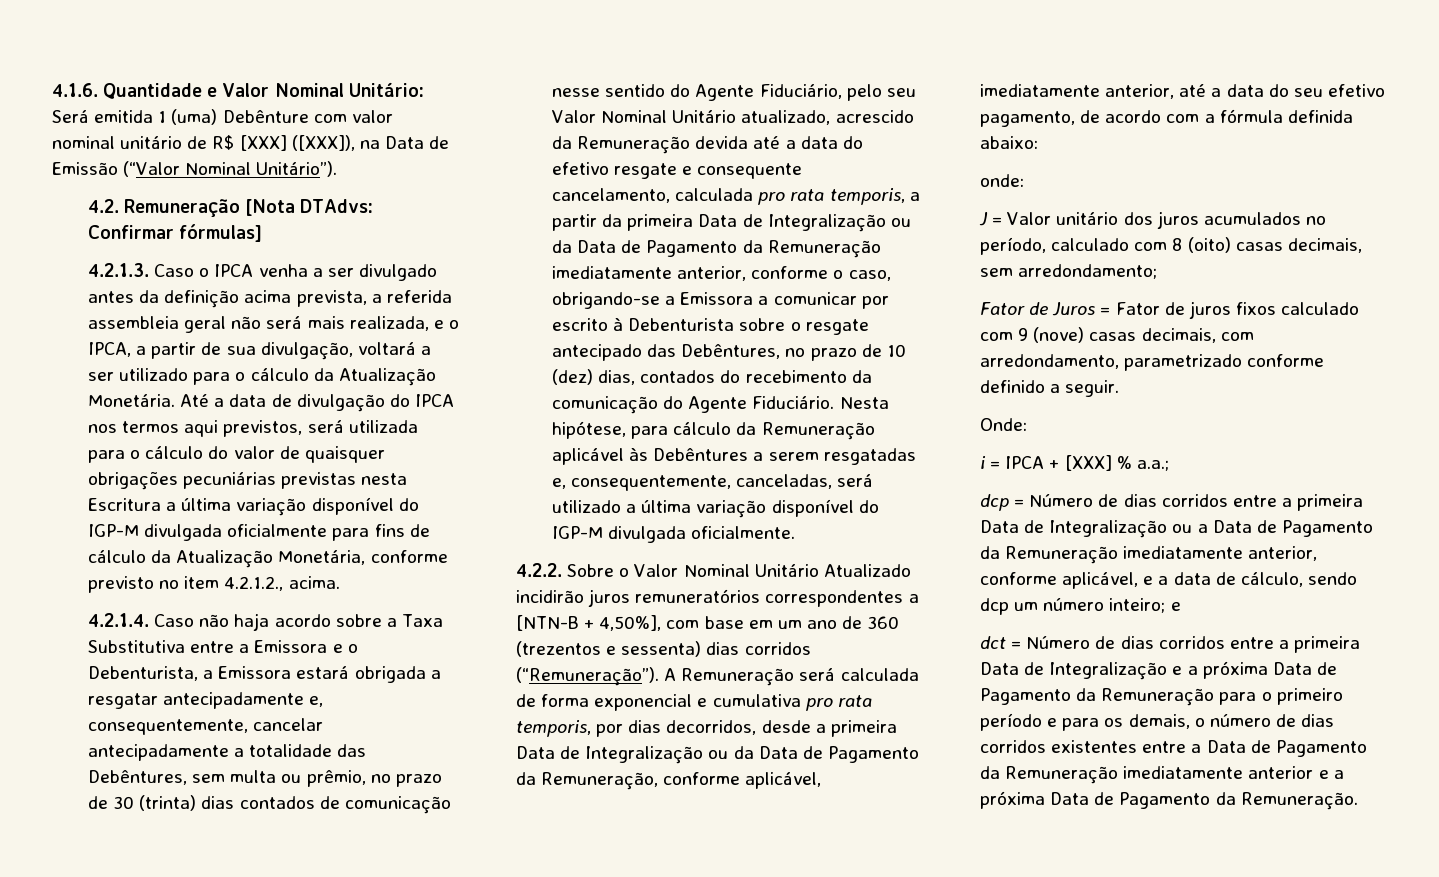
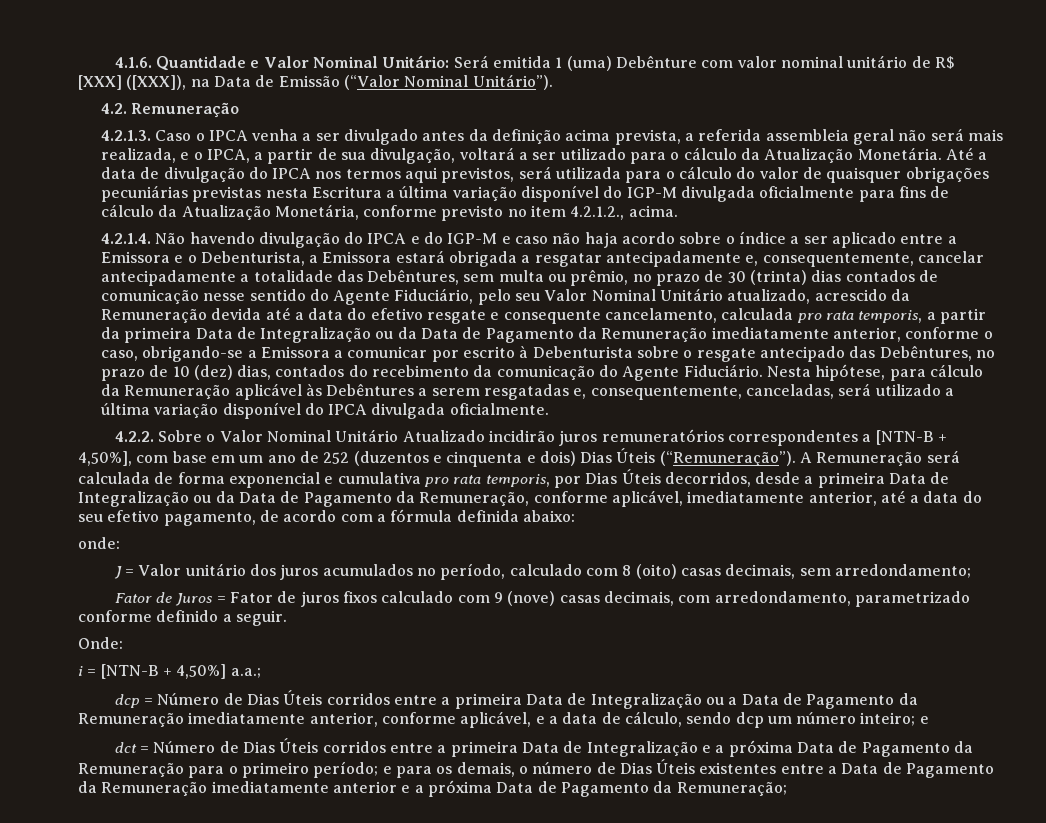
[245,199,374,216] [88,224,263,242] [Nota DTAdvs: Confirmar fórmulas] -> (240, 110) none
[154,613,443,631] [88,640,186,653] Caso não haja acordo sobre a Taxa Substitutiva -> [155,231,896,248] Não havendo divulgação do IPCA e do IGP-M e caso não haja acordo sobre o índice a ser aplicado
[552,526,604,539] IGP-M -> [328,404,368,415] IPCA
[867,616,900,629] [516,641,811,657] 360 (trezentos e sessenta) dias corridos -> [323,448,656,467] 252 (duzentos e cinquenta e dois) Dias Úteis
[628,720,662,733] dias -> [585,469,661,484] Dias Úteis
[1005,455,1132,471] IPCA + [XXX] % -> [100,664,227,679] [NTN-B + 4,50%]
[1123,494,1157,507] dias -> [247,690,323,705] Dias Úteis
[1120,636,1154,649] dias -> [243,738,319,753] Dias Úteis
[980,713,1042,731] período -> [313,761,379,778] período;
[1301,714,1335,727] [980,740,1046,753] dias corridos -> [619,759,696,774] Dias Úteis
[1240,792,1358,810] Remuneração. -> [676,782,787,796] Remuneração;

